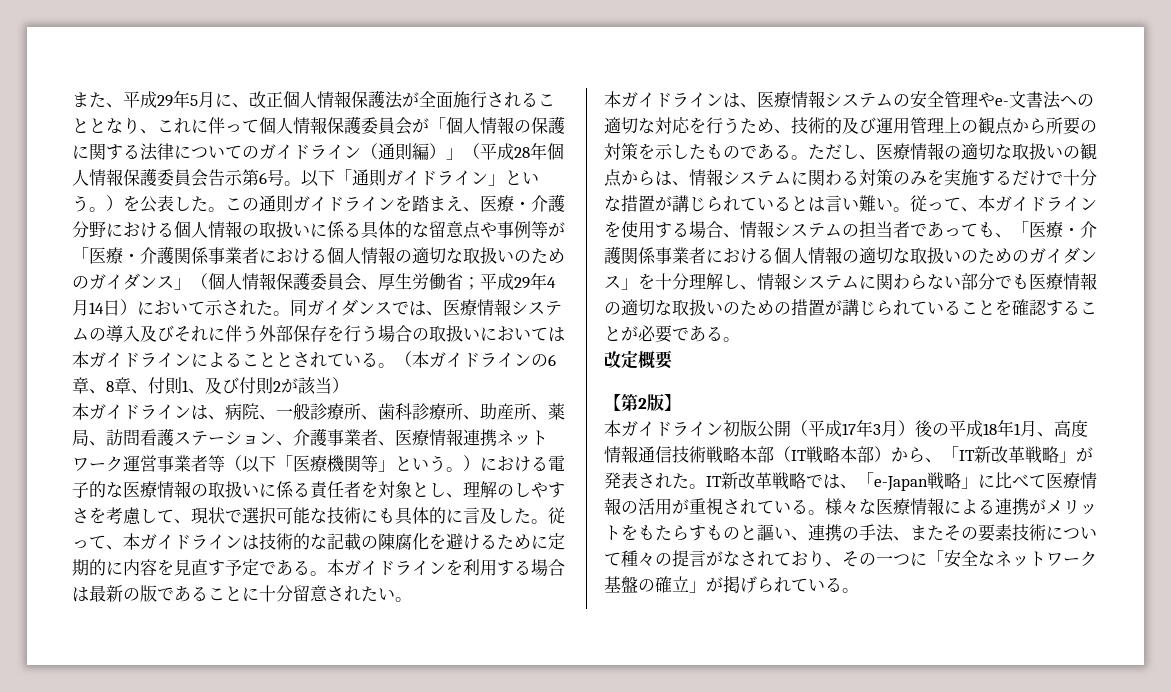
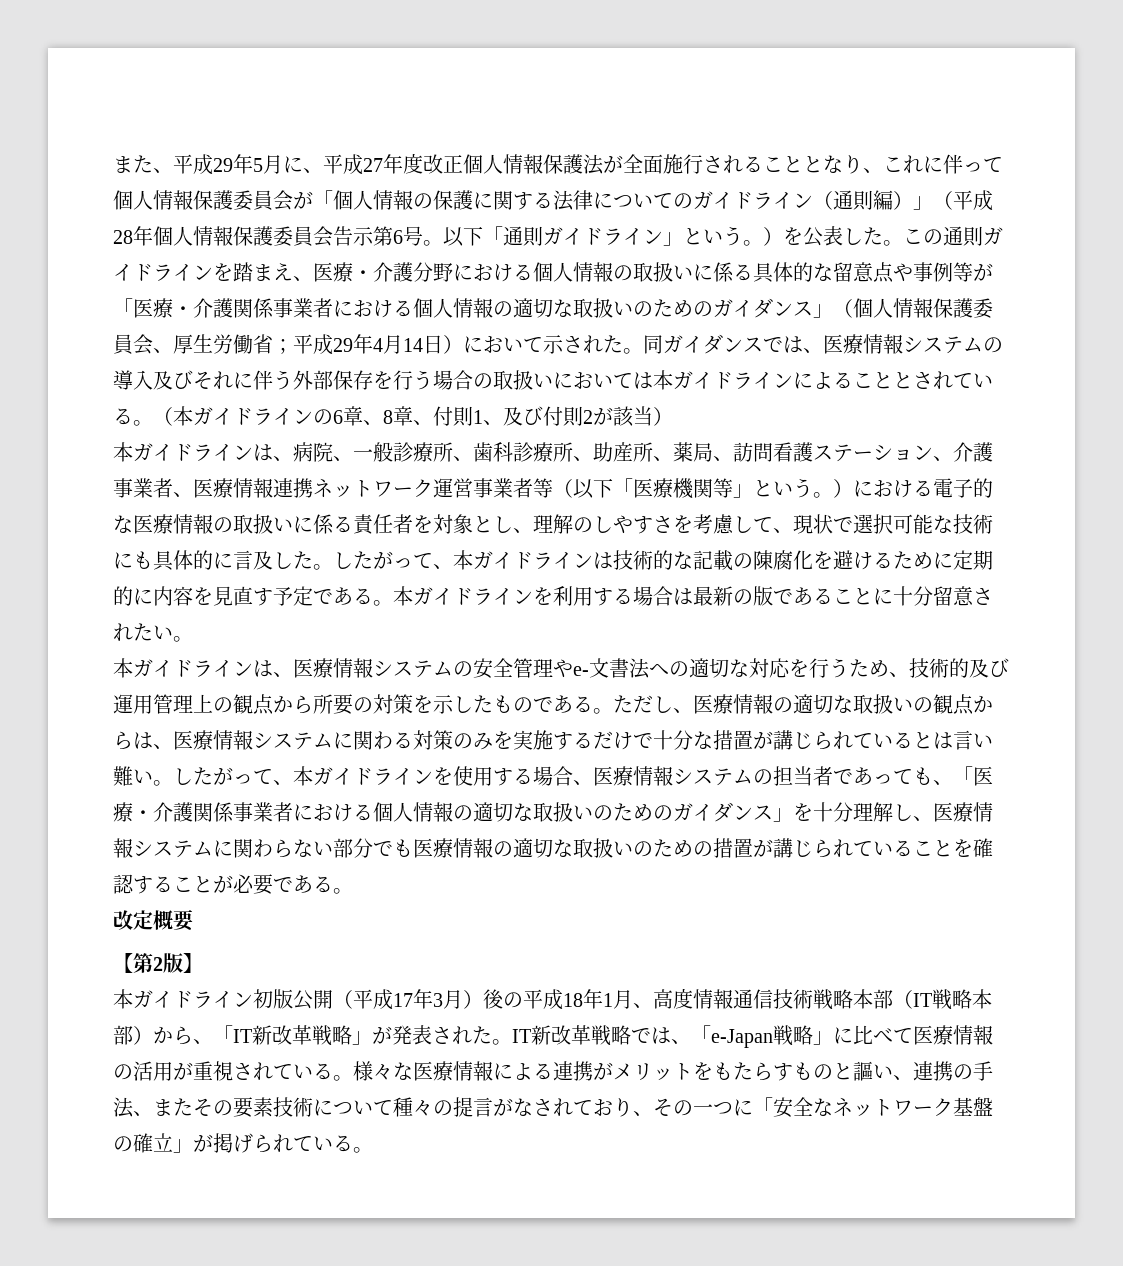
(249, 105) none -> [323,153,423,175] 平成27年度
[548,507,565,524] 従 -> [333,551,393,569] したが
(689, 183) none -> [173,730,213,750] 医療
[910,195,927,212] 従 -> [173,767,233,785] したが
(740, 235) none -> [593,766,633,786] 医療
(757, 287) none -> [933,802,973,822] 医療

